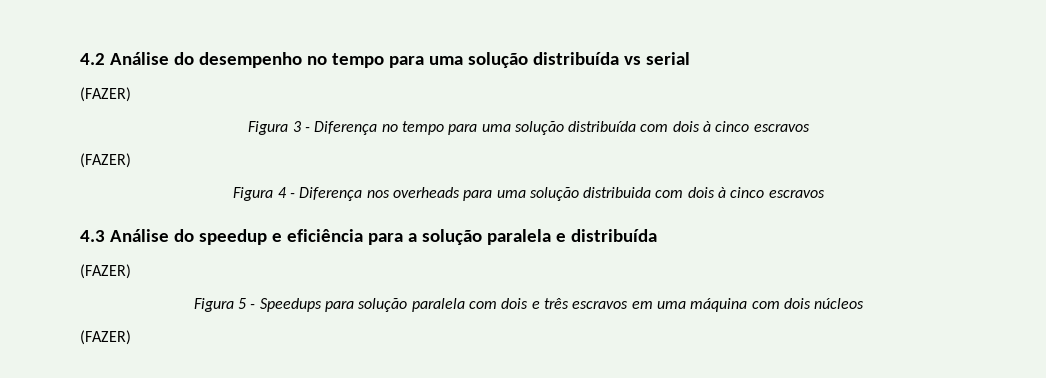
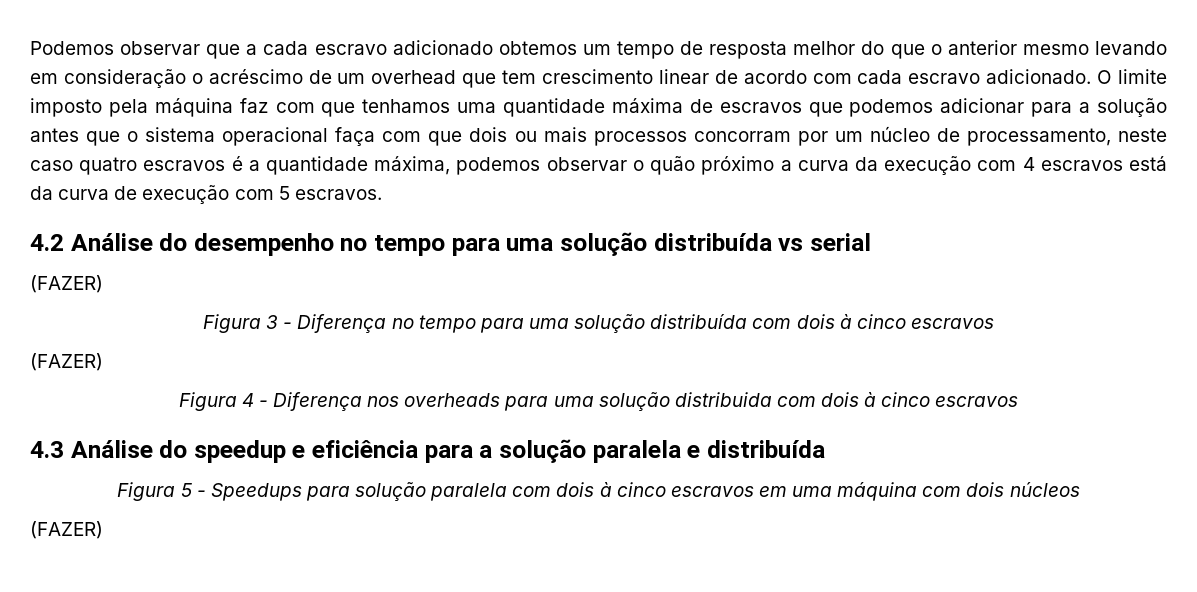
(80, 59) none -> [30,40,1167,59] [30,69,1168,88] [30,98,1167,117] [30,126,1167,146] [30,156,1167,175] [30,185,382,204] Podemos observar que a cada escravo adicionado obtemos um tempo de resposta melhor do que o anterior mesmo levando em consideração o acréscimo de um overhead que tem crescimento linear de acordo com cada escravo adicionado. O limite imposto pela máquina faz com que tenhamos uma quantidade máxima de escravos que podemos adicionar para a solução antes que o sistema operacional faça com que dois ou mais processos concorram por um núcleo de processamento, neste caso quatro escravos é a quantidade máxima, podemos observar o quão próximo a curva da execução com 4 escravos está da curva de execução com 5 escravos. //
[80,264,131,279] // (FAZER) -> (825, 449) none
[531,298,569,309] e três -> [599,482,666,497] à cinco

